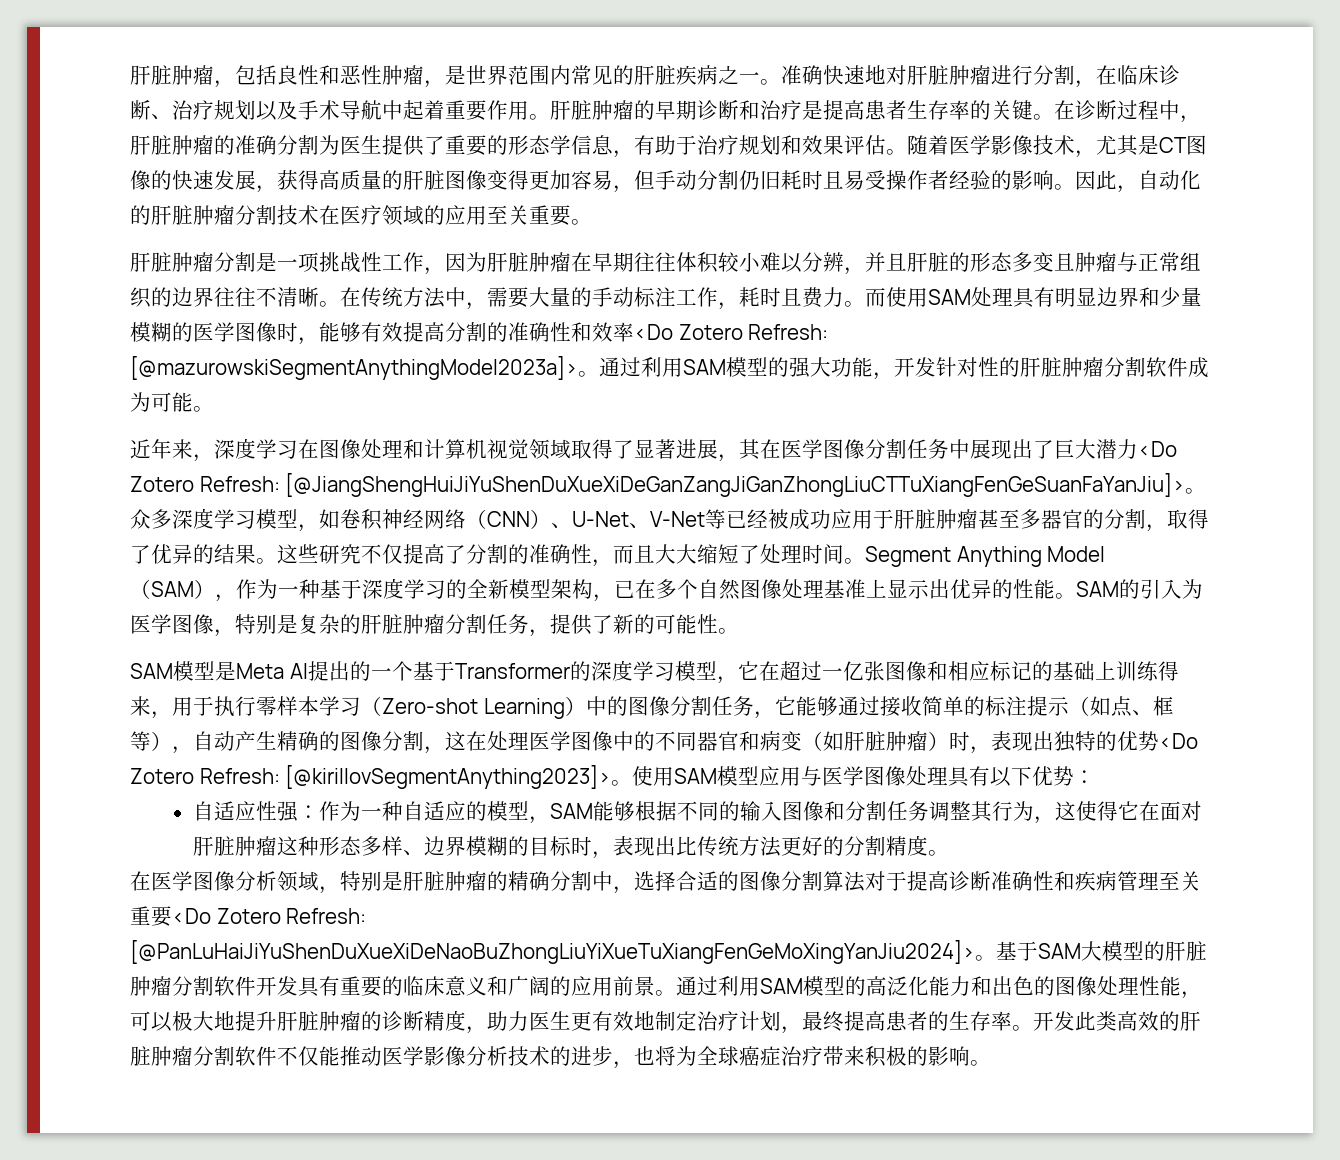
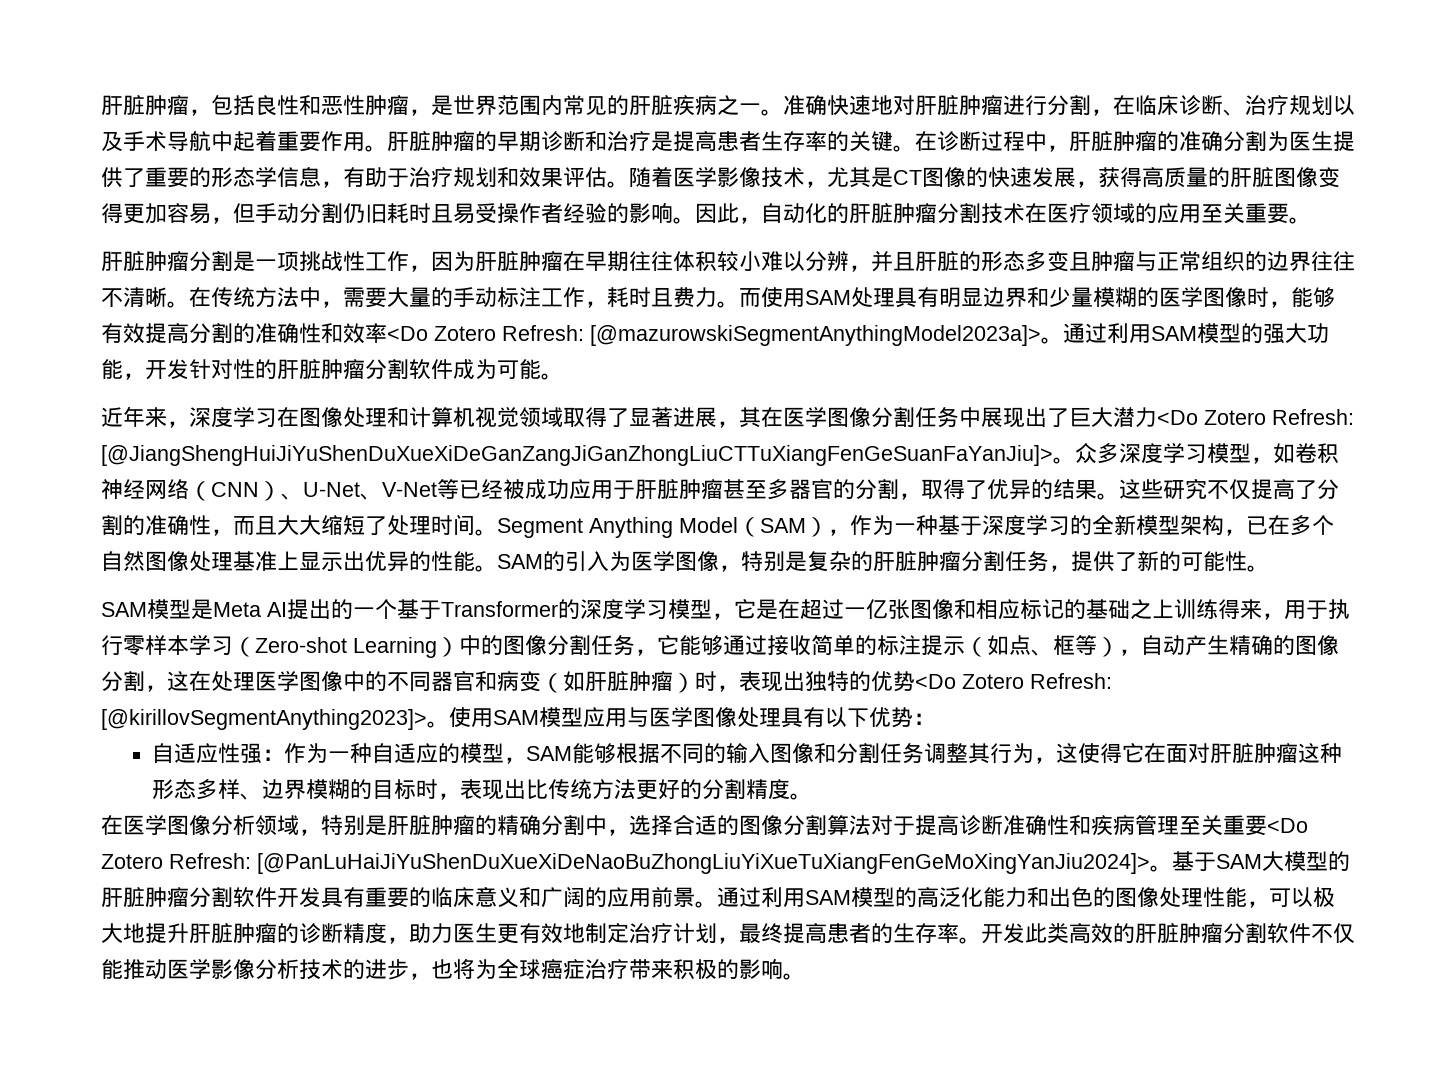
(759, 670) none -> [756,599,778,619] 是
(1095, 671) none -> [1130,599,1152,620] 之

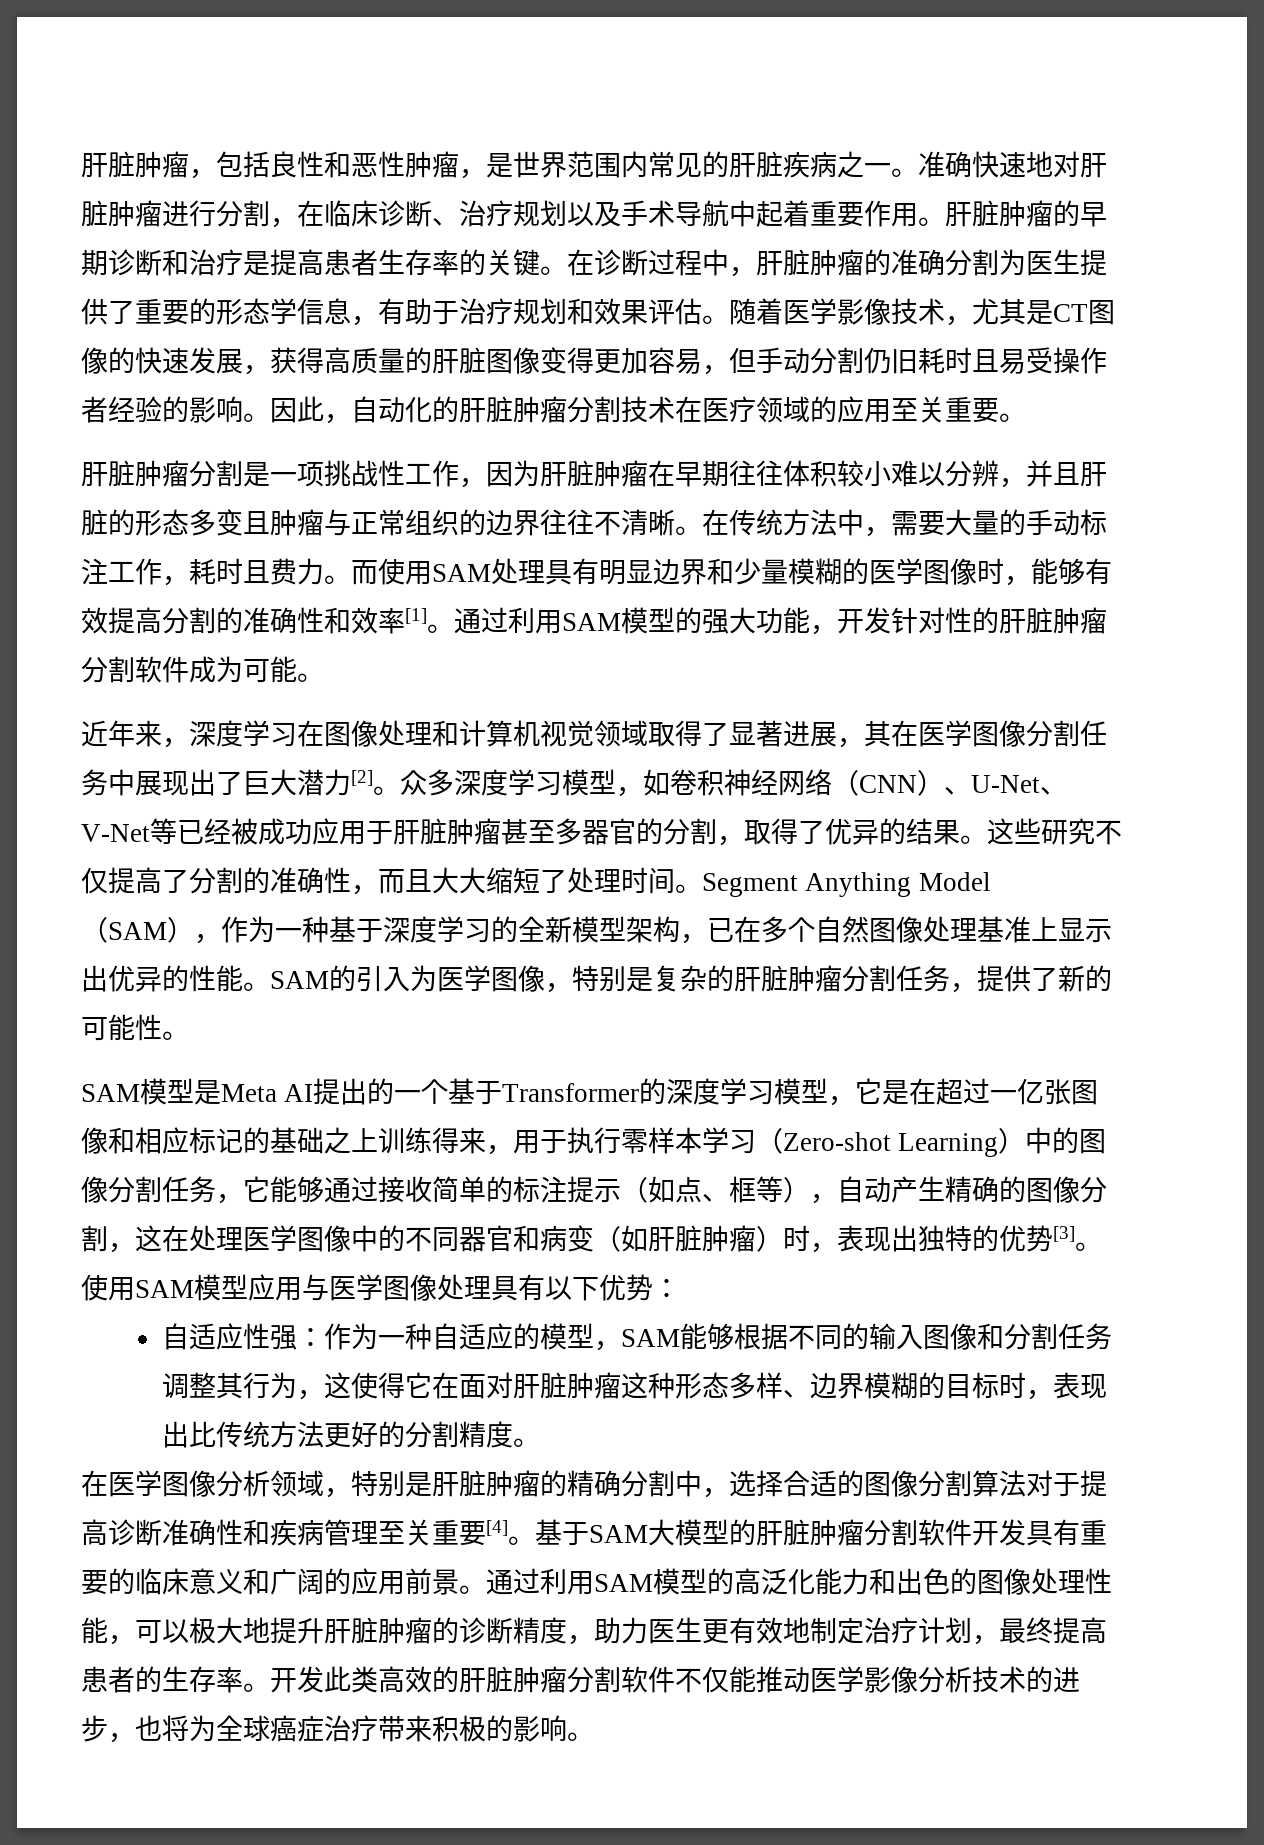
[387,325,1041,346] <Do Zotero Refresh: [@mazurowskiSegmentAnythingModel2023a]> -> [405,608,427,624] [1]
[1157,409,1354,425] [101,445,1053,466] <Do Zotero Refresh: [@JiangShengHuiJiYuShenDuXueXiDeGanZangJiGanZhongLiuCTTuXiangFenGeSuanFaYanJiu]> -> [351,770,373,786] [2]
[915,673,1112,689] [101,709,427,730] <Do Zotero Refresh: [@kirillovSegmentAnything2023]> -> [1053,1226,1075,1242] [3]
[1267,818,1308,833] [101,853,1150,874] <Do Zotero Refresh: [@PanLuHaiJiYuShenDuXueXiDeNaoBuZhongLiuYiXueTuXiangFenGeMoXingYanJiu2024]> -> [486,1520,508,1536] [4]

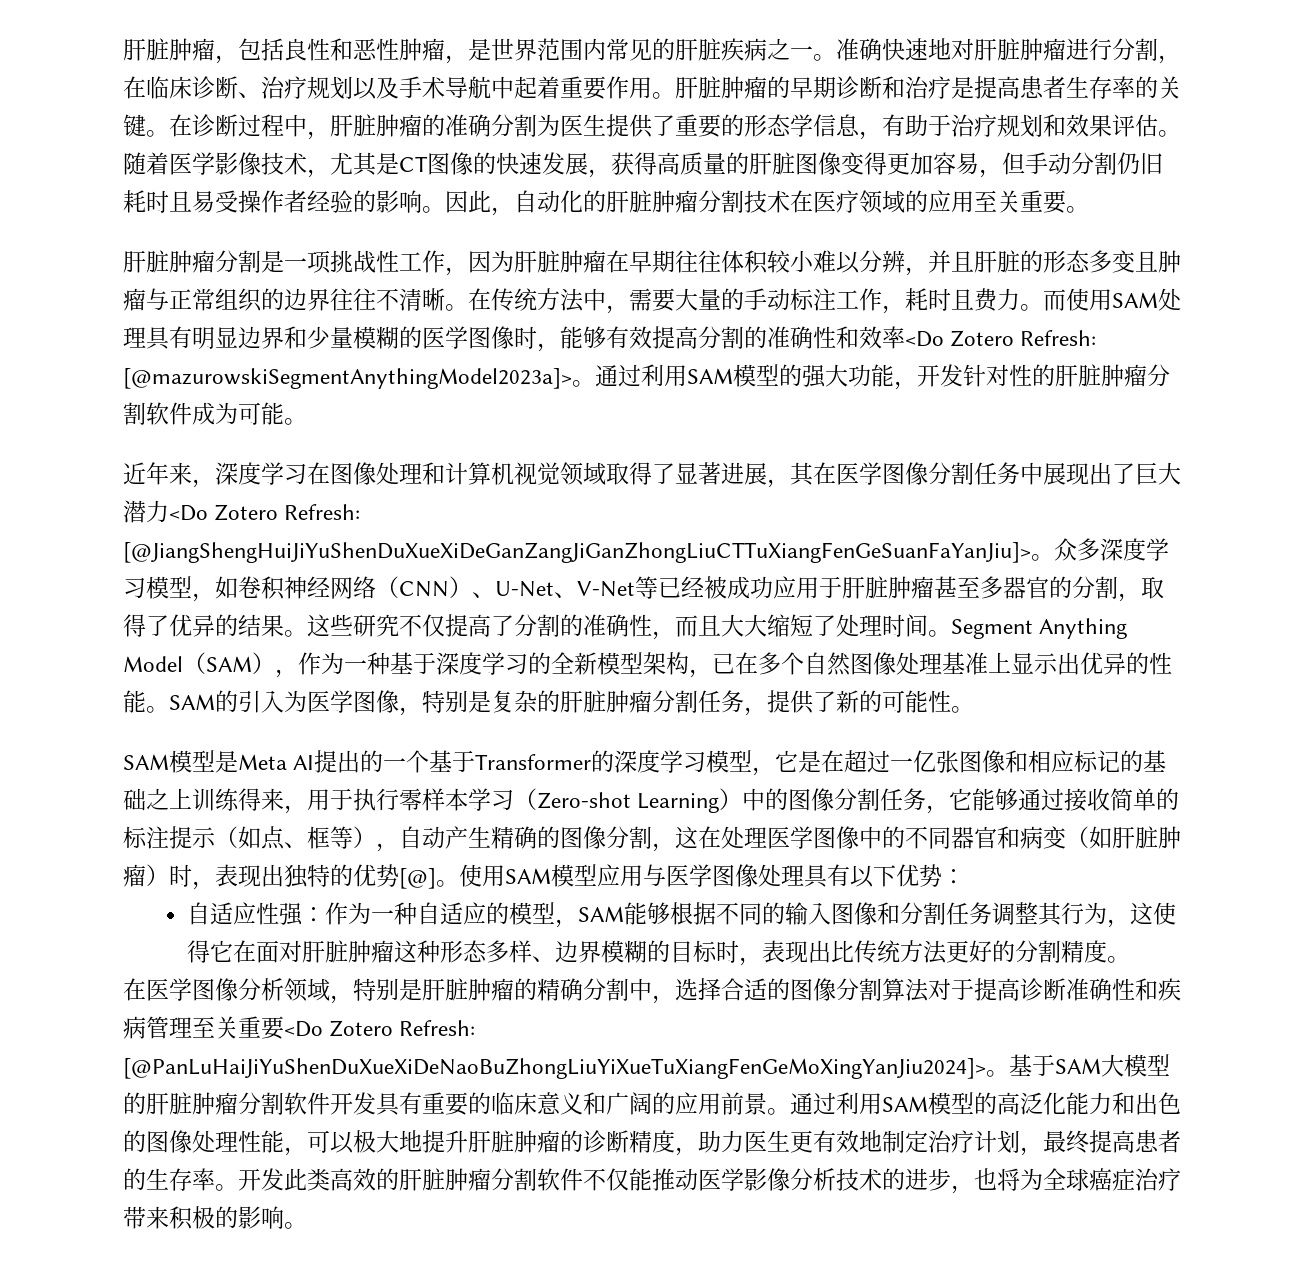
[405,608,427,624] [1] -> [905,330,1097,347] [123,368,572,389] <Do Zotero Refresh: [@mazurowskiSegmentAnythingModel2023a]>
[351,770,373,786] [2] -> [169,504,361,521] [123,542,1031,563] <Do Zotero Refresh: [@JiangShengHuiJiYuShenDuXueXiDeGanZangJiGanZhongLiuCTTuXiangFenGeSuanFaYanJiu]>
[1053,1226,1075,1242] [3] -> [399,868,436,889] [@]
[486,1520,508,1536] [4] -> [284,1020,476,1037] [123,1058,986,1079] <Do Zotero Refresh: [@PanLuHaiJiYuShenDuXueXiDeNaoBuZhongLiuYiXueTuXiangFenGeMoXingYanJiu2024]>

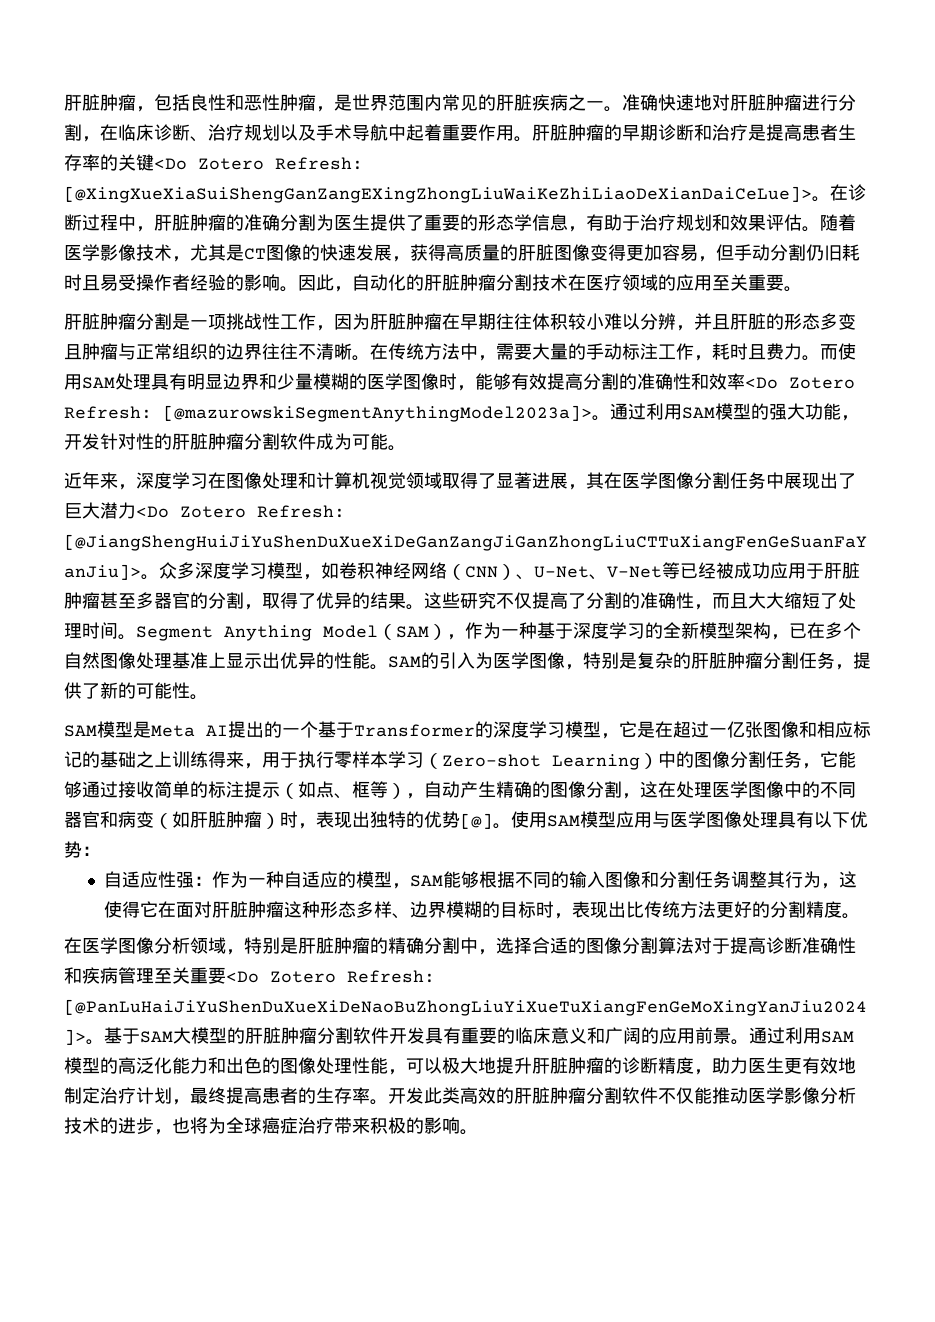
(146, 125) none -> [154,157,363,170] [64,186,812,203] <Do Zotero Refresh: [@XingXueXiaSuiShengGanZangEXingZhongLiuWaiKeZhiLiaoDeXianDaiCeLue]>

